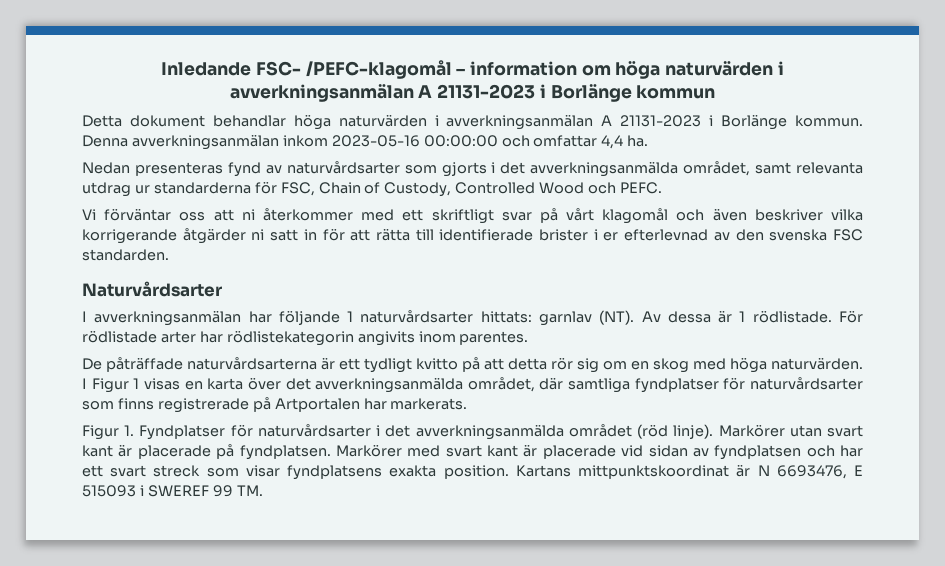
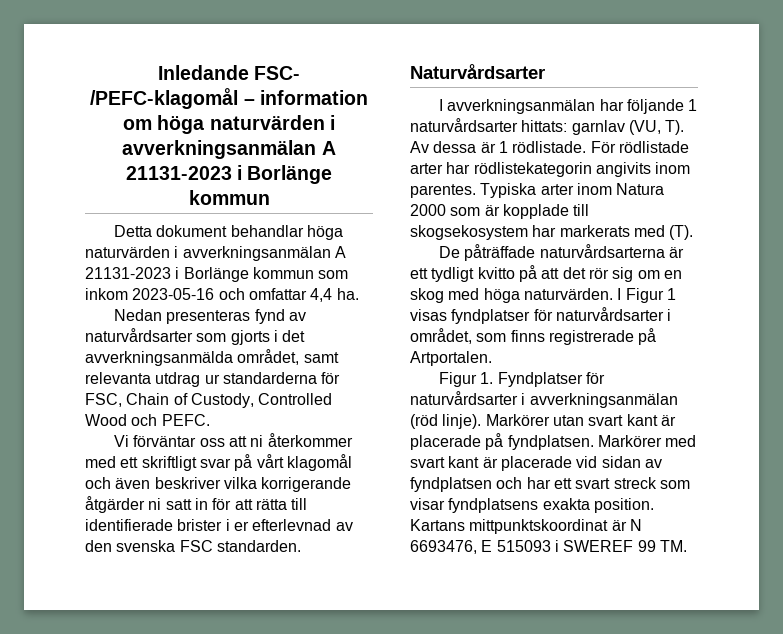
[794,115,863,127] [82,134,279,150] kommun. Denna avverkningsanmälan -> [252,267,349,279] kommun som
[423,135,498,147] 00:00:00 -> (215, 294) none
[599,310,635,325] (NT). -> [628,120,685,135] (VU, T).
(529, 338) none -> [480,183,665,198] [410,204,590,219] [410,225,694,240] Typiska arter inom Natura 2000 som är kopplade till skogsekosystem har markerats med (T).
[508,358,547,370] detta -> [562,267,586,279] det
[184,377,631,393] en karta över det avverkningsanmälda området, där samtliga -> (447, 315) none
(863, 383) none -> [667,309,672,321] [410,328,472,344] i området,
[274,398,468,412] Artportalen har markerats. -> [410,351,492,366] Artportalen.
[385,424,632,440] det avverkningsanmälda området -> [529,393,678,408] avverkningsanmälan

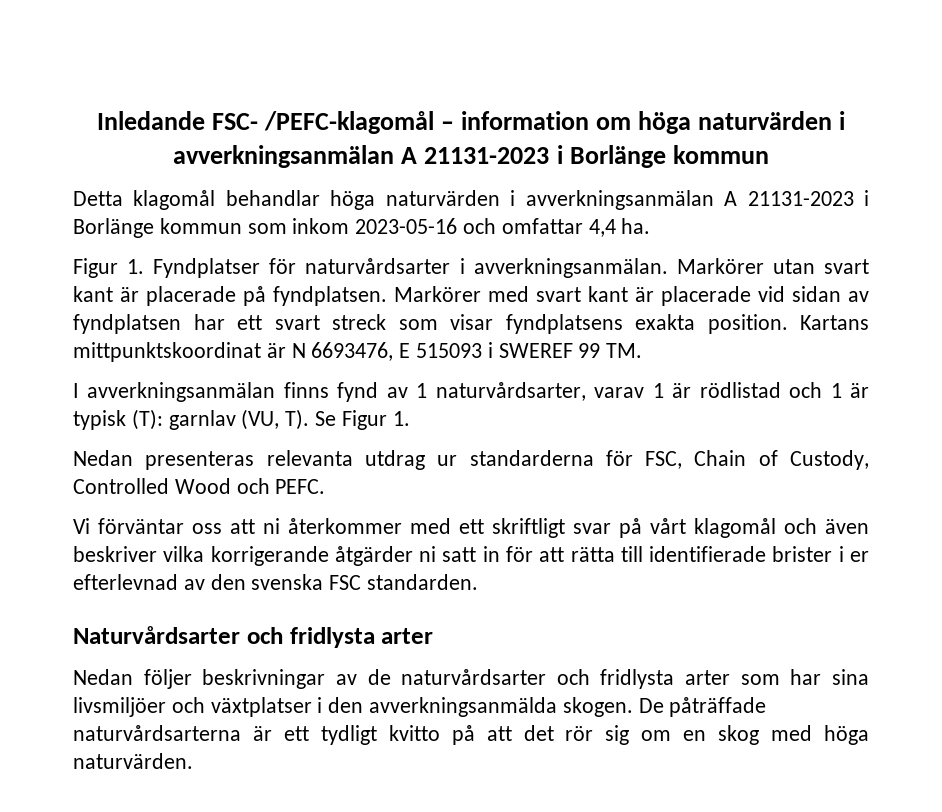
[156,225,228,237] dokument -> [133,190,216,210] klagomål
[113,309,306,324] [85,328,306,345] [85,349,339,366] Nedan presenteras fynd av naturvårdsarter som gjorts i det avverkningsanmälda området, samt -> [73,258,869,278] [73,286,869,306] [73,314,869,334] [73,342,643,362] [73,382,869,402] [73,409,410,430] [73,450,255,470] Figur 1. Fyndplatser för naturvårdsarter i avverkningsanmälan. Markörer utan svart kant är placerade på fyndplatsen. Markörer med svart kant är placerade vid sidan av fyndplatsen har ett svart streck som visar fyndplatsens exakta position. Kartans mittpunktskoordinat är N 6693476, E 515093 i SWEREF 99 TM. // I avverkningsanmälan finns fynd av 1 naturvårdsarter, varav 1 är rödlistad och 1 är typisk (T): garnlav (VU, T). Se Figur 1. // Nedan presenteras
[438,99,698,114] [410,118,685,135] [410,141,689,153] [410,162,691,177] [410,183,665,198] [410,204,590,219] [410,225,694,240] // I avverkningsanmälan har följande 1 naturvårdsarter hittats: garnlav (VU, T). Av dessa är 1 rödlistade. För rödlistade arter har rödlistekategorin angivits inom parentes. Typiska arter inom Natura 2000 som är kopplade till skogsekosystem har markerats med (T). // -> [246,627,434,648] [73,669,869,689] [73,697,633,717] och fridlysta arter // Nedan följer beskrivningar av de naturvårdsarter och fridlysta arter som har sina livsmiljöer och växtplatser i den avverkningsanmälda skogen.
[617,288,676,303] [410,307,672,324] [410,328,657,345] [410,351,492,366] [438,372,605,387] [410,391,678,408] [410,414,676,429] [410,433,697,450] [410,456,662,471] [410,477,690,492] [410,498,654,513] [410,519,642,534] [410,540,687,554] I Figur 1 visas fyndplatser för naturvårdsarter i området, som finns registrerade på Artportalen. // Figur 1. Fyndplatser för naturvårdsarter i avverkningsanmälan (röd linje). Markörer utan svart kant är placerade på fyndplatsen. Markörer med svart kant är placerade vid sidan av fyndplatsen och har ett svart streck som visar fyndplatsens exakta position. Kartans mittpunktskoordinat är N 6693476, E 515093 i SWEREF 99 TM. -> (193, 761) none

